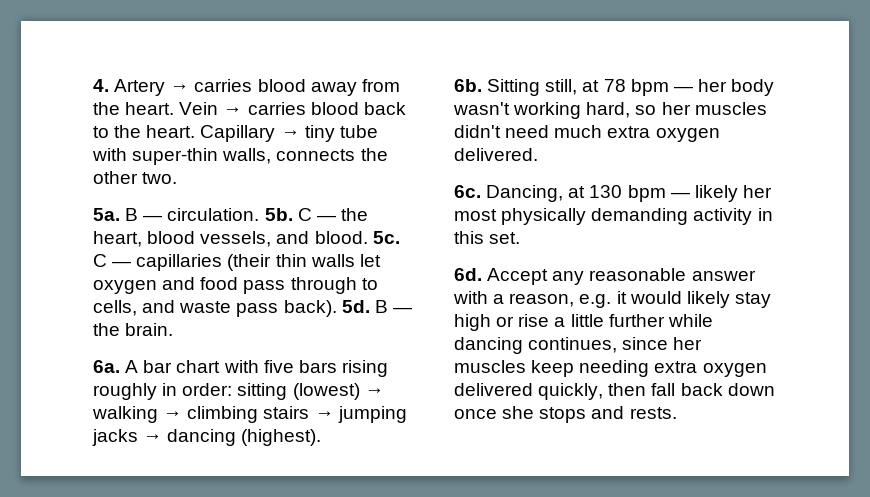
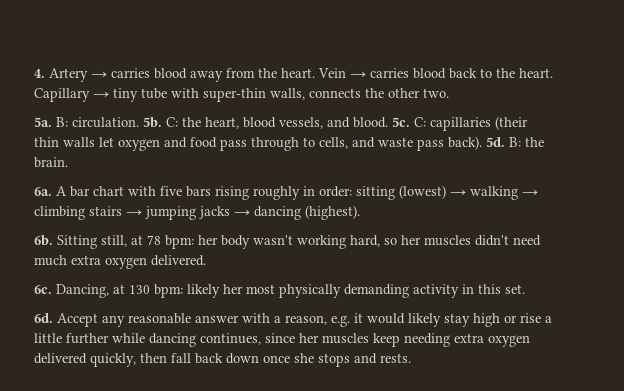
[125,208,336,221] B — circulation. 5b. C — -> [56,117,178,128] B: circulation. 5b. C:
[93,254,132,267] C — -> [414,117,426,127] C:
[374,300,412,313] B — -> [509,137,521,147] B:
[630,79,693,96] bpm — -> [165,235,194,249] bpm:
[627,185,690,202] bpm — -> [154,284,183,298] bpm:

